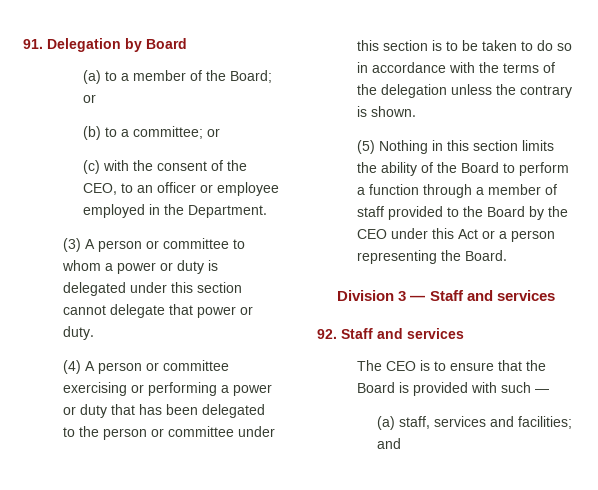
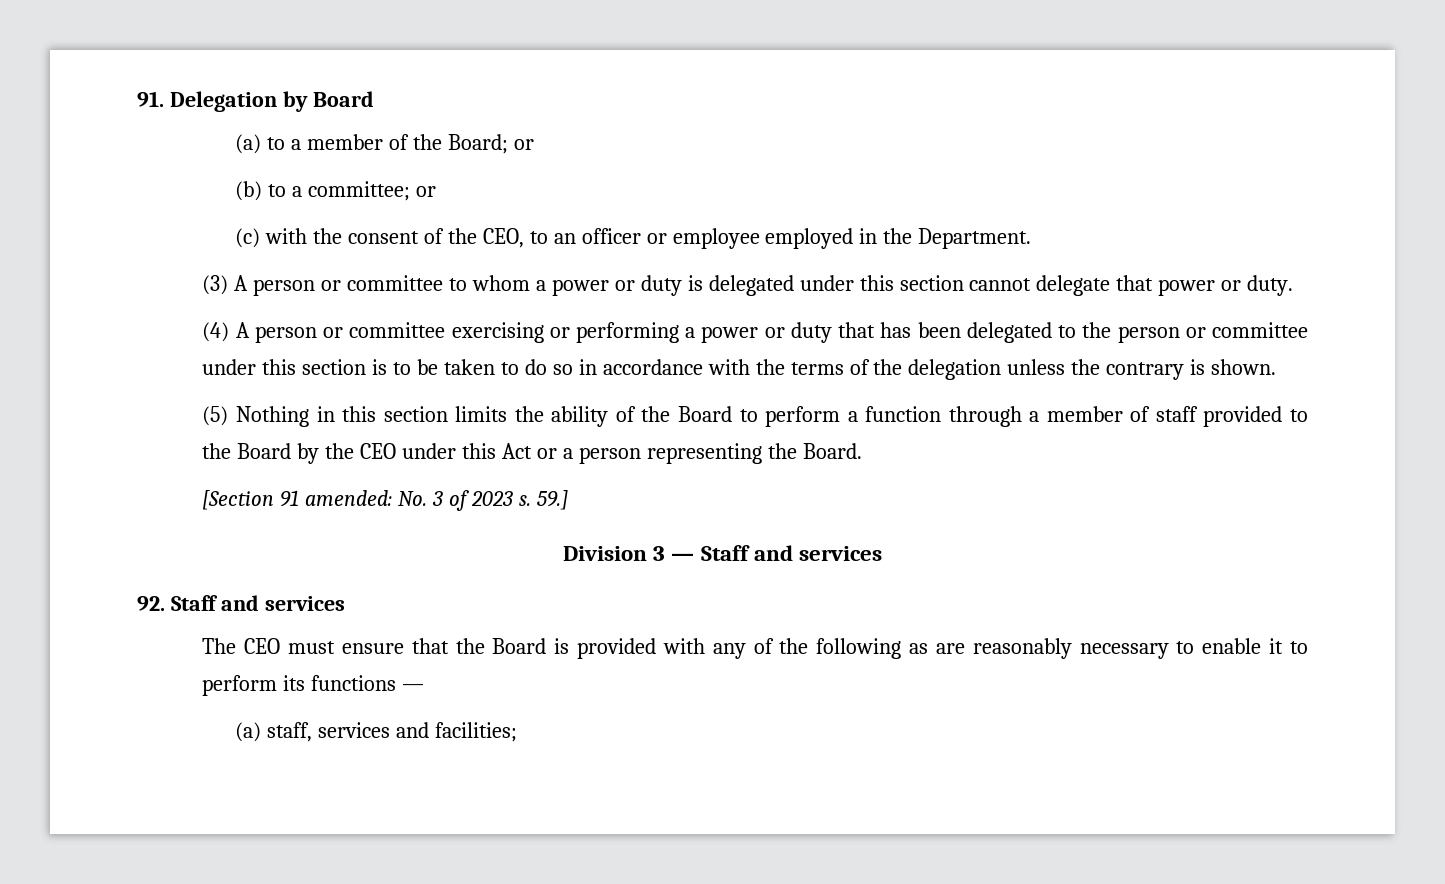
(508, 255) none -> [202,490,568,511] // [Section 91 amended: No. 3 of 2023 s. 59.]
[420,360,447,371] is to -> [288,641,336,654] must
[501,382,532,393] such -> [712,638,1308,659] [202,675,397,696] any of the following as are reasonably necessary to enable it to perform its functions
[377,438,402,449] and -> (517, 732) none

